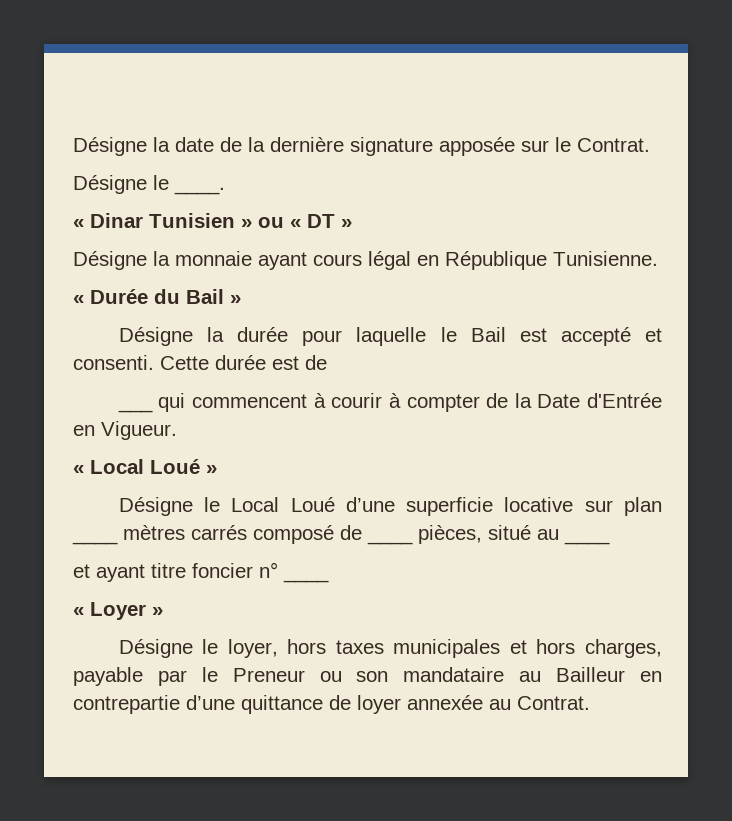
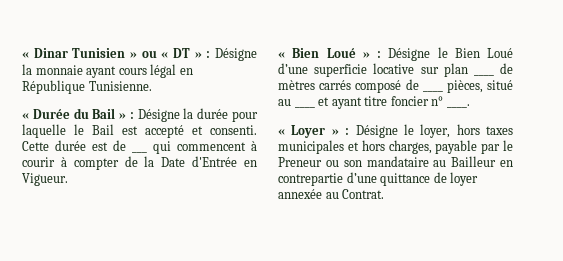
[73,137,650,156] [73,175,225,195] Désigne la date de la dernière signature apposée sur le Contrat. // Désigne le ____. // -> (22, 55) none
(352, 223) // -> [206,51,211,58] :
(241, 299) // -> [129,112,134,119] :
(327, 362) // -> (126, 145) none
[90,459,144,474] Local -> [292,48,320,58] Bien
[118,497,280,516] // Désigne le Local -> [377,47,480,61] : Désigne le Bien
(118, 542) none -> [499,63,513,74] de
(610, 542) // -> (315, 107) none
[283,578,329,583] ____ -> [446,104,470,108] ____.
(163, 611) // -> [345,128,350,135] :

